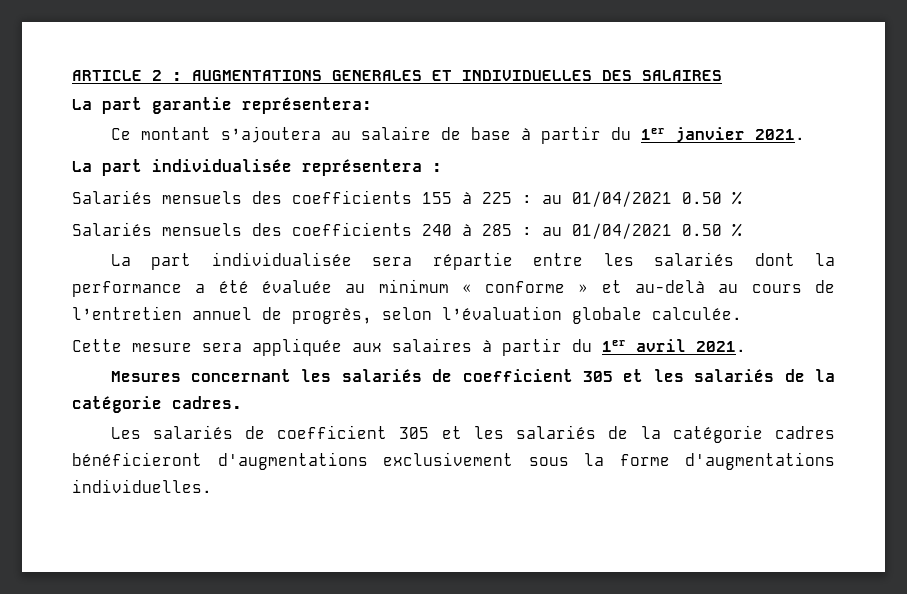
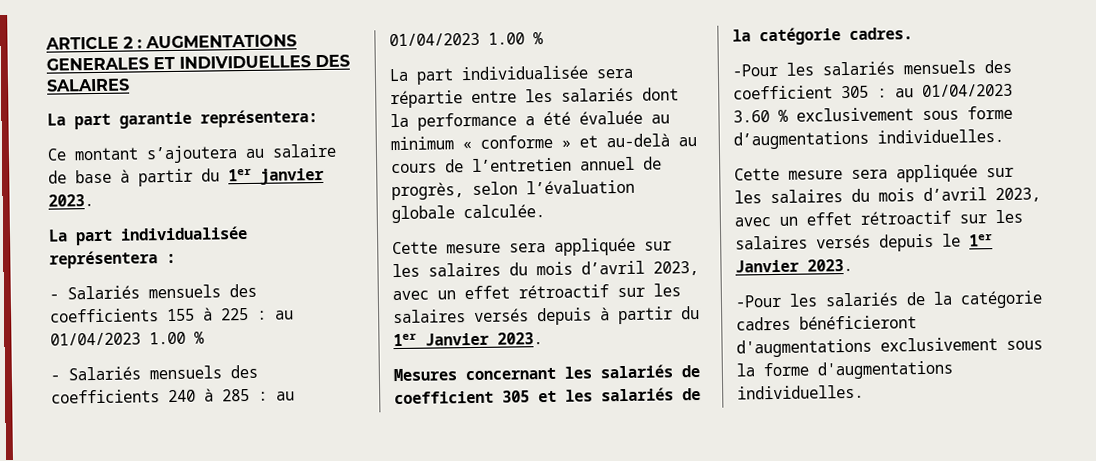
[754,129,805,140] 2021. -> [48,194,94,207] 2023.
(442, 167) none -> [49,294,59,300] -
[572,191,742,207] 01/04/2021 0.50 % // -> [50,331,205,346] [50,375,60,381] 01/04/2023 1.00 % // -
[572,223,722,239] 01/04/2021 0.50 -> [389,32,525,47] 01/04/2023 1.00
[352,338,746,356] aux salaires à partir du 1er avril 2021. -> [644,241,672,251] [392,260,699,278] [392,283,681,301] [393,306,700,326] [393,332,543,347] sur les salaires du mois d’avril 2023, avec un effet rétroactif sur les salaires versés depuis à partir du 1er Janvier 2023.
[110,425,462,439] Les salariés de coefficient 305 et -> [732,59,1012,77] [733,83,1013,100] [733,105,1013,123] [733,128,1004,150] [734,164,1014,183] [734,187,1041,204] [734,209,1023,227] [735,233,993,252] [735,258,853,273] [735,294,782,308] -Pour les salariés mensuels des coefficient 305 : au 01/04/2023 3.60 % exclusivement sous forme d’augmentations individuelles. // Cette mesure sera appliquée sur les salaires du mois d’avril 2023, avec un effet rétroactif sur les salaires versés depuis le 1er Janvier 2023. // -Pour

